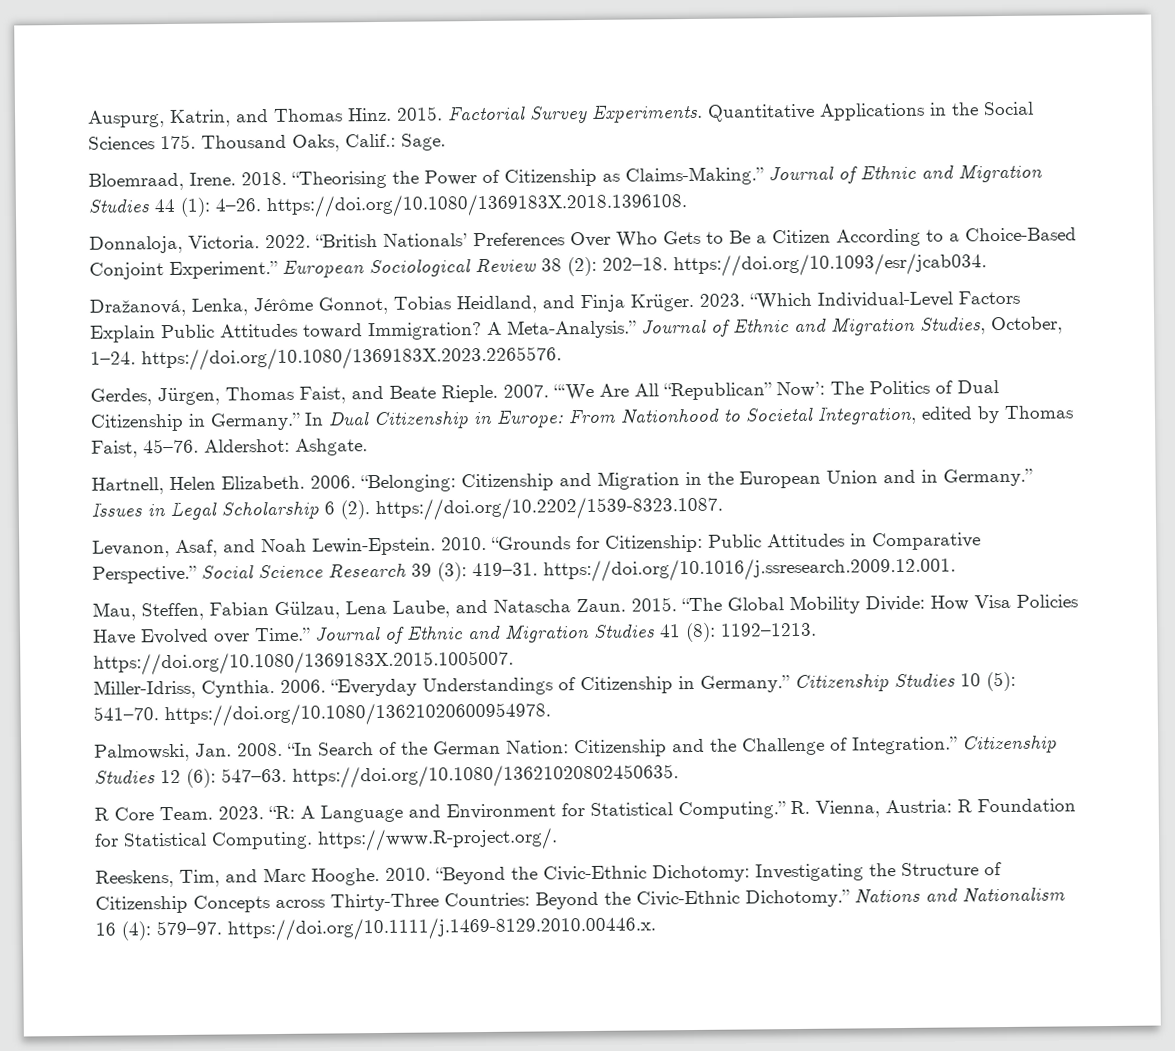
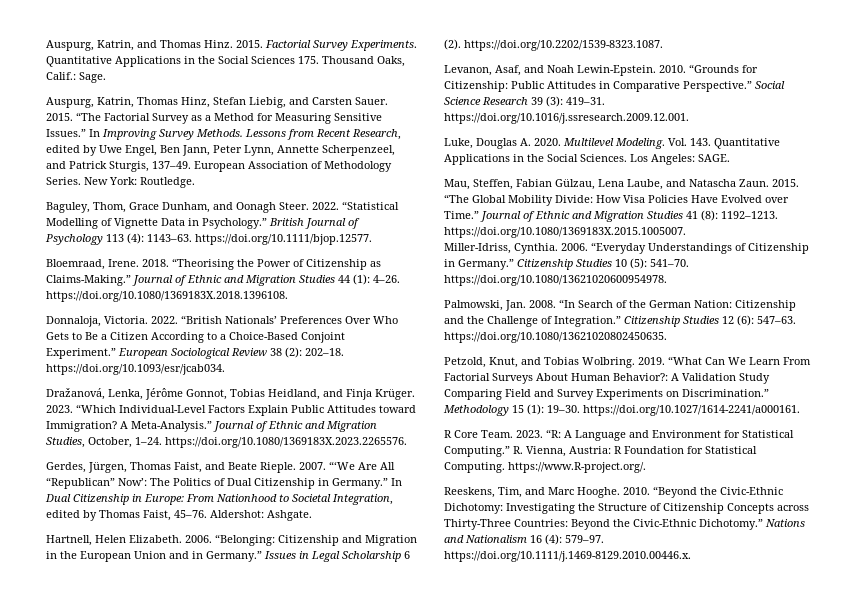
(446, 142) none -> [46,97,388,108] [46,112,382,124] [46,129,401,140] [46,145,395,156] [46,161,392,172] [46,177,195,188] [46,201,399,213] [46,218,360,229] [45,233,372,245] // Auspurg, Katrin, Thomas Hinz, Stefan Liebig, and Carsten Sauer. 2015. “The Factorial Survey as a Method for Measuring Sensitive Issues.” In Improving Survey Methods. Lessons from Recent Research, edited by Uwe Engel, Ben Jann, Peter Lynn, Annette Scherpenzeel, and Patrick Sturgis, 137–49. European Association of Methodology Series. New York: Routledge. // Baguley, Thom, Grace Dunham, and Oonagh Steer. 2022. “Statistical Modelling of Vignette Data in Psychology.” British Journal of Psychology 113 (4): 1143–63. https://doi.org/10.1111/bjop.12577.
(956, 569) none -> [444,138,780,149] [444,154,730,165] // Luke, Douglas A. 2020. Multilevel Modeling. Vol. 143. Quantitative Applications in the Social Sciences. Los Angeles: SAGE.
(679, 776) none -> [444,356,811,368] [444,373,770,384] [444,389,769,400] [443,404,800,416] // Petzold, Knut, and Tobias Wolbring. 2019. “What Can We Learn From Factorial Surveys About Human Behavior?: A Validation Study Comparing Field and Survey Experiments on Discrimination.” Methodology 15 (1): 19–30. https://doi.org/10.1027/1614-2241/a000161.

